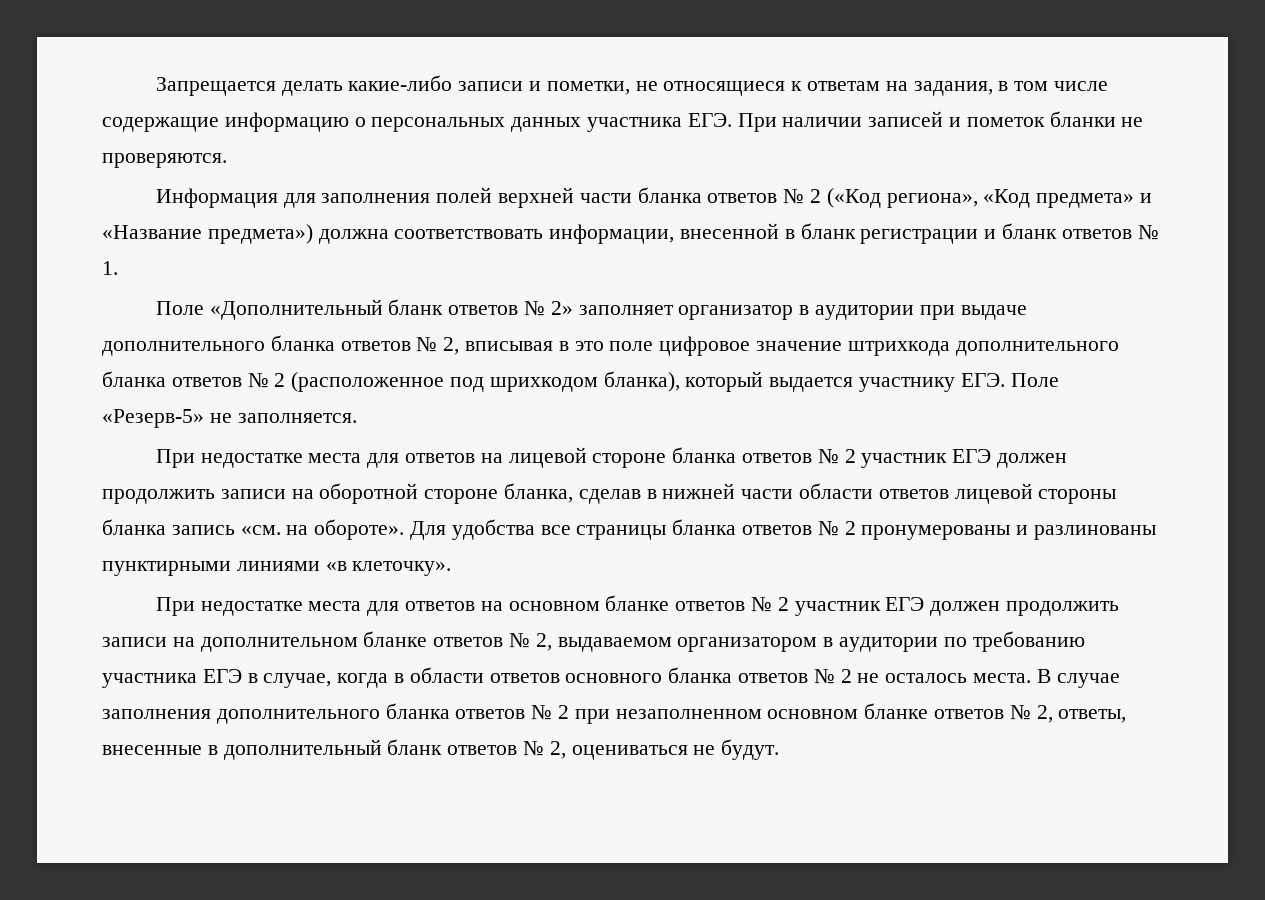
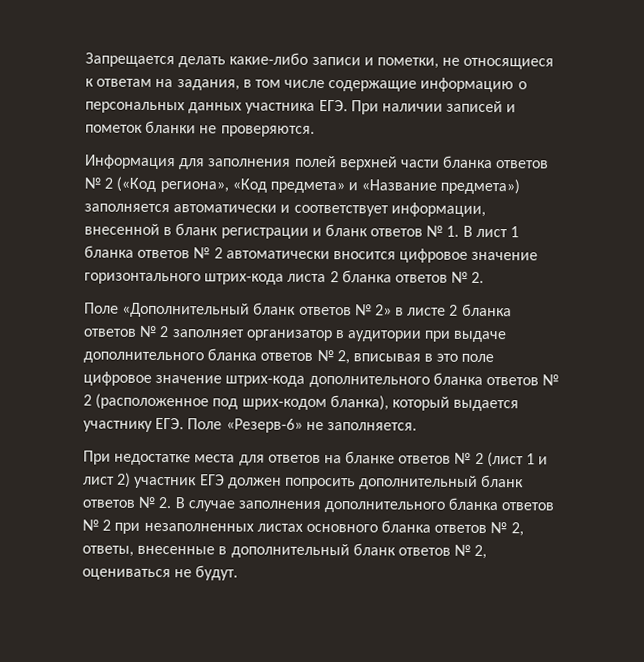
[318,229,544,244] должна соответствовать -> [84,203,389,217] заполняется автоматически и соответствует
(118, 268) none -> [462,225,520,238] [84,245,539,263] [84,270,485,285] В лист 1 бланка ответов № 2 автоматически вносится цифровое значение горизонтального штрих-кода листа 2 бланка ответов № 2.
(573, 308) none -> [395,303,512,317] [83,325,170,338] в листе 2 бланка ответов № 2
[847,341,950,356] штрихкода -> [225,375,306,387] штрих-кода
[489,377,598,392] шрихкодом -> [241,398,327,411] шрих-кодом
[102,409,204,428] «Резерв-5» -> [225,418,303,433] «Резерв-6»
[508,447,1067,468] [102,483,1117,504] [102,519,1157,540] [102,561,452,576] [155,595,1119,616] [102,631,1085,652] [102,667,1032,688] лицевой стороне бланка ответов № 2 участник ЕГЭ должен продолжить записи на оборотной стороне бланка, сделав в нижней части области ответов лицевой стороны бланка запись «см. на обороте». Для удобства все страницы бланка ответов № 2 пронумерованы и разлинованы пунктирными линиями «в клеточку». // При недостатке места для ответов на основном бланке ответов № 2 участник ЕГЭ должен продолжить записи на дополнительном бланке ответов № 2, выдаваемом организатором в аудитории по требованию участника ЕГЭ в случае, когда в области ответов основного бланка ответов № 2 не осталось места. -> [345,451,549,468] [83,472,525,490] [82,496,172,509] бланке ответов № 2 (лист 1 и лист 2) участник ЕГЭ должен попросить дополнительный бланк ответов № 2.
[615,703,929,719] незаполненном основном бланке -> [143,520,432,533] незаполненных листах основного бланка

